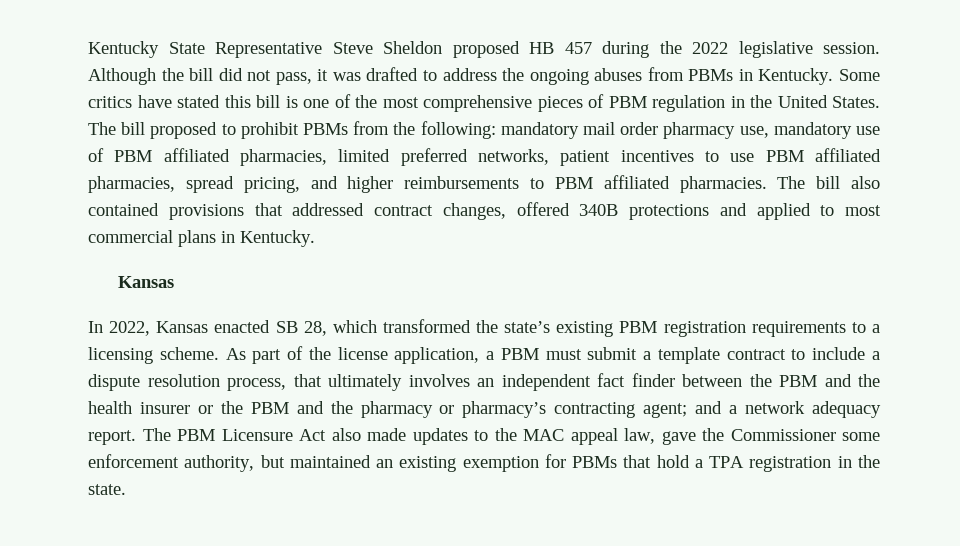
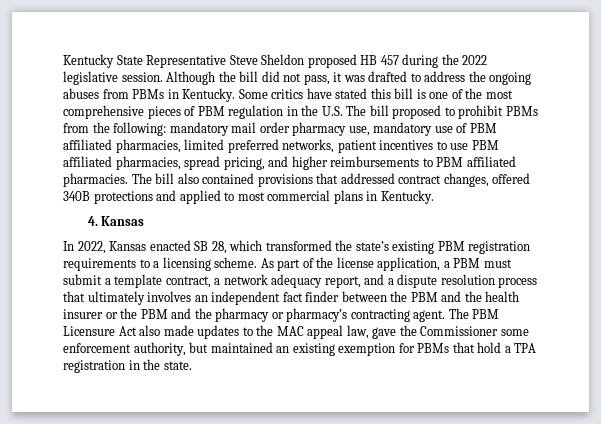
[777,95,880,108] United States. -> [321,106,343,116] U.S.
(315, 238) none -> [87,216,98,226] 4.
[726,347,866,360] contract to include -> [165,274,385,288] contract, a network adequacy report, and
[227,378,286,391] process, -> [498,277,538,288] process
[643,401,881,418] [88,430,136,445] agent; and a network adequacy report. -> [413,310,446,322] agent.

